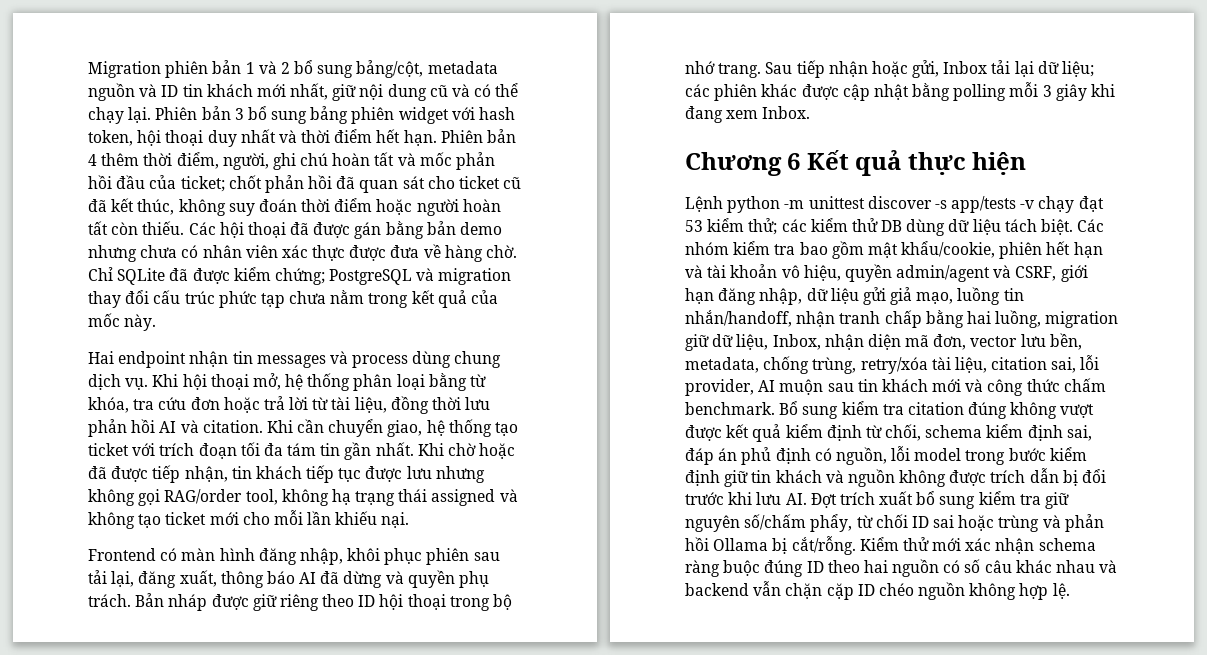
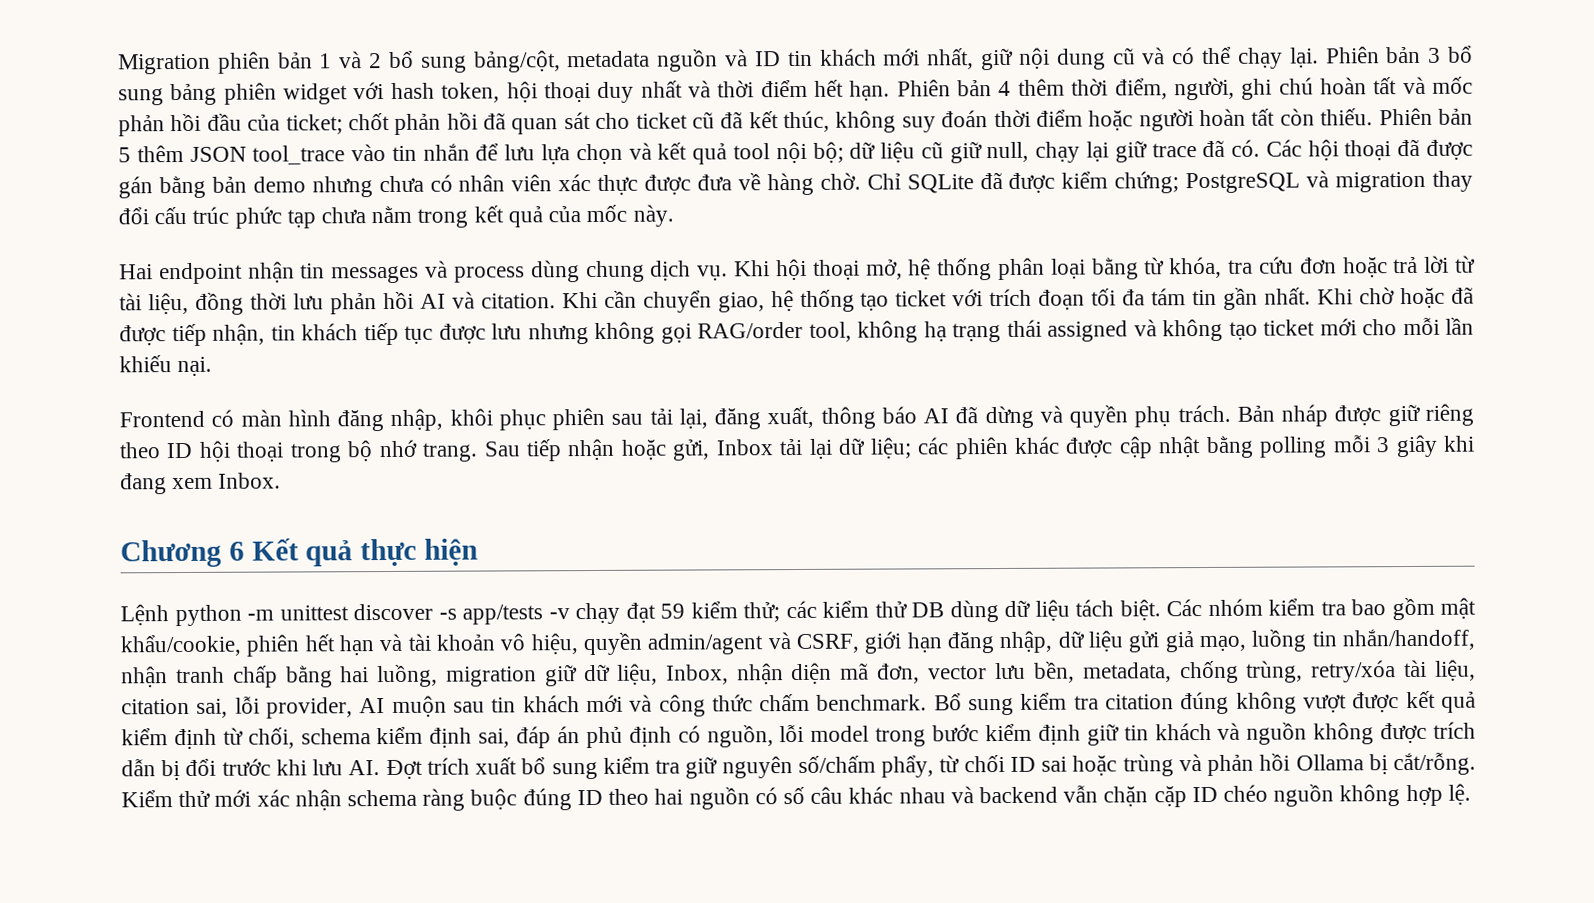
(185, 228) none -> [1378,107,1473,126] [118,139,1261,165] Phiên bản 5 thêm JSON tool_trace vào tin nhắn để lưu lựa chọn và kết quả tool nội bộ; dữ liệu cũ giữ null, chạy lại giữ trace đã có.
[685,220,703,232] 53 -> [660,603,685,619] 59

